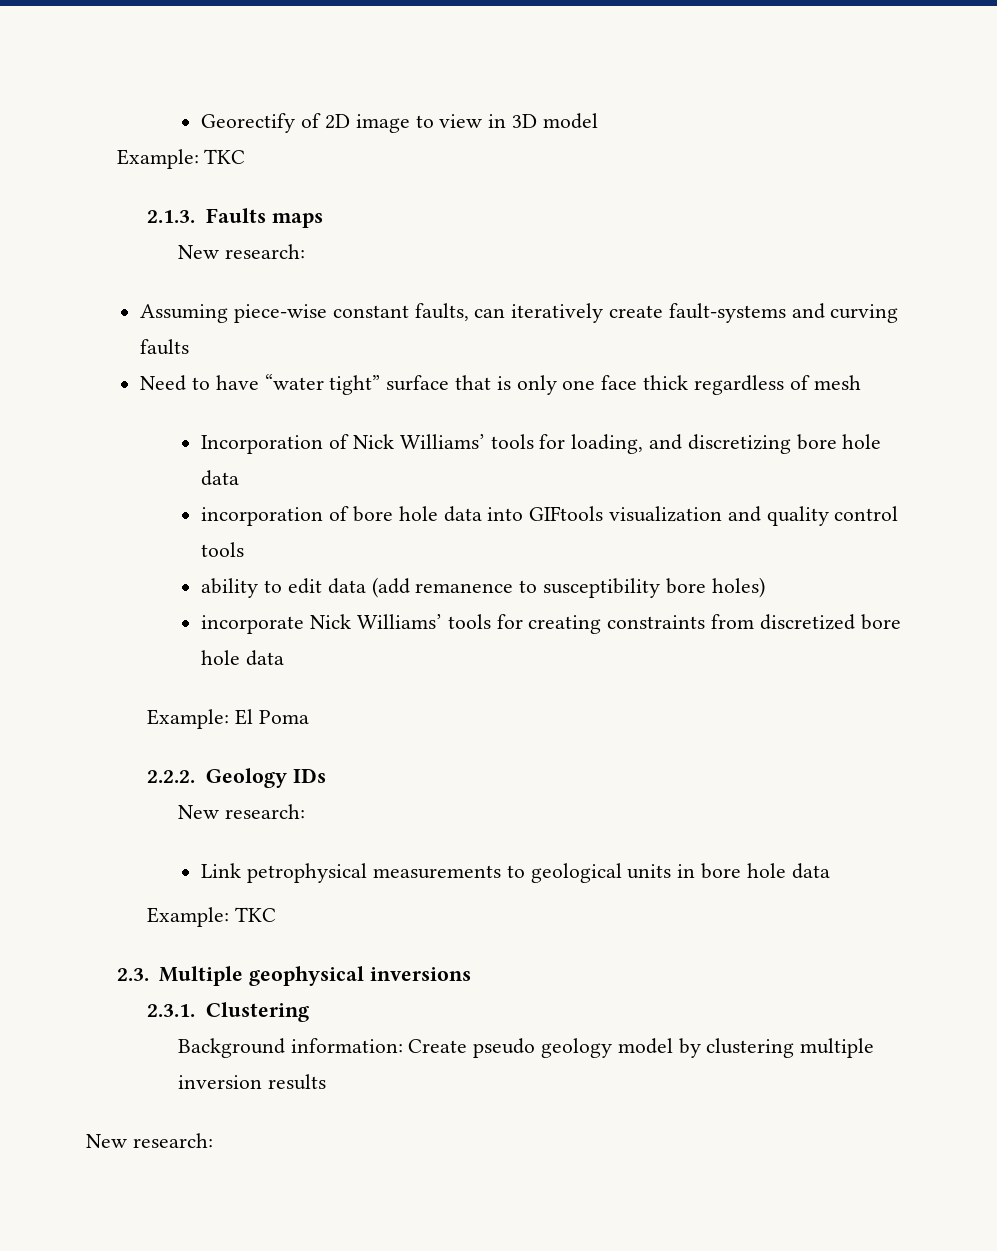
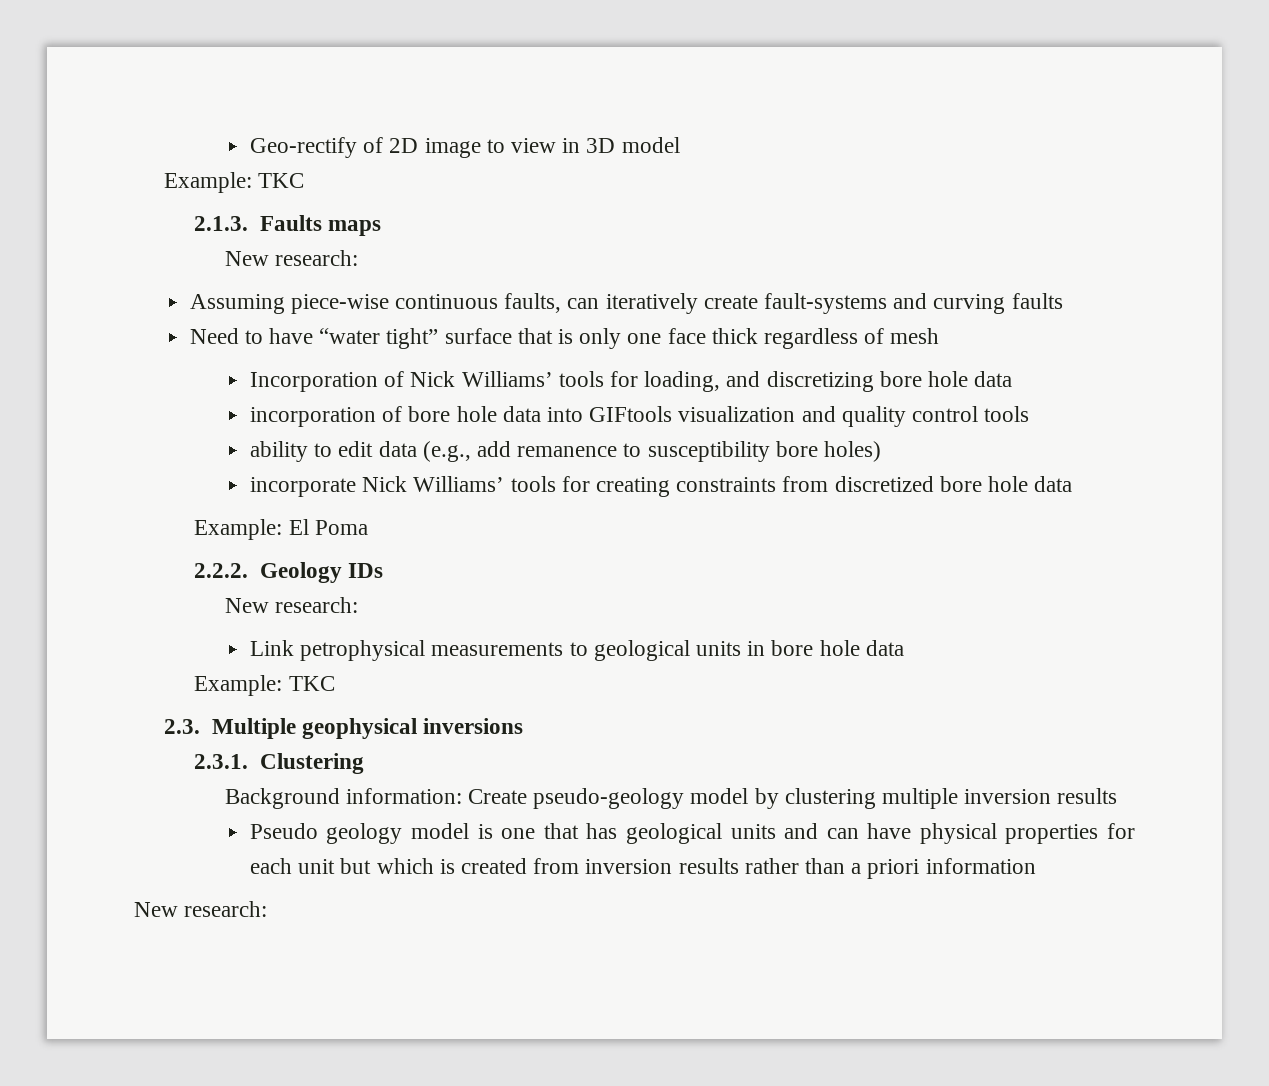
[201,113,296,133] Georectify -> [249,137,357,158] Geo-rectify
[332,305,409,318] constant -> [394,294,498,309] continuous
[371,577,410,598] (add -> [422,441,511,462] (e.g., add
[473,1038,612,1058] pseudo geology -> [533,788,685,809] pseudo-geology
(326, 1082) none -> [249,823,1135,844] [249,858,1036,879] // Pseudo geology model is one that has geological units and can have physical properties for each unit but which is created from inversion results rather than a priori information

